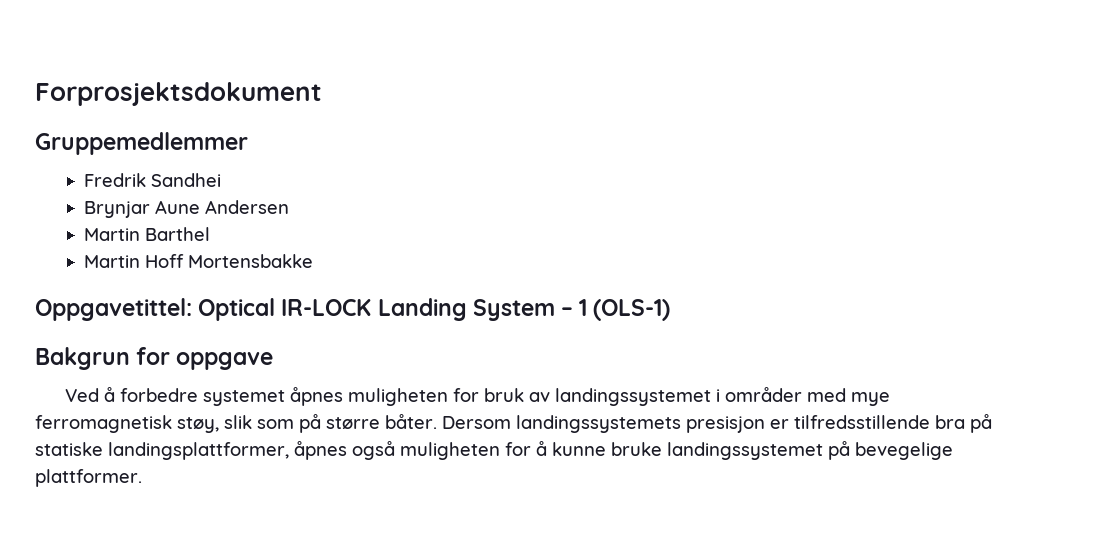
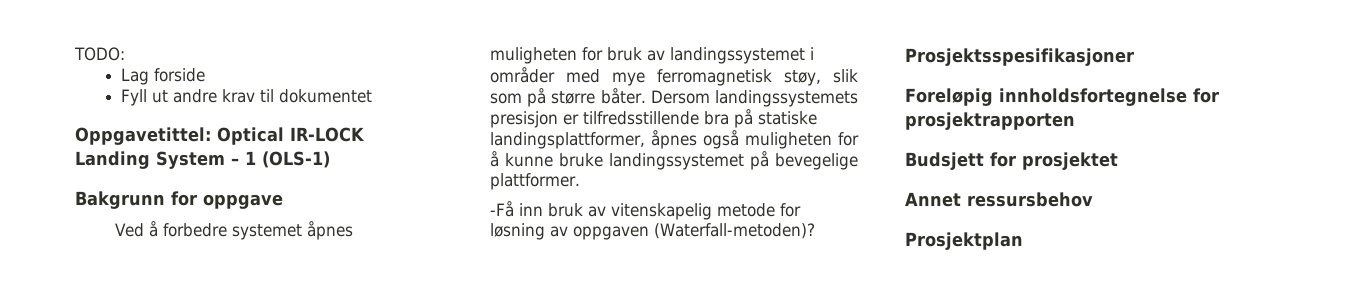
[35,82,322,106] [35,132,248,155] [84,173,222,187] [84,200,290,218] [84,227,211,241] [84,254,314,268] Forprosjektsdokument // Gruppemedlemmer // Fredrik Sandhei // Brynjar Aune Andersen // Martin Barthel // Martin Hoff Mortensbakke -> [74,47,125,61] [120,68,205,85] [120,89,372,106] TODO: // Lag forside // Fyll ut andre krav til dokumentet
[35,347,130,370] Bakgrun -> [75,191,165,209] Bakgrunn
(142, 478) none -> [490,201,801,220] [490,223,815,240] [905,48,1134,66] [905,88,1219,106] [905,112,1075,130] [905,152,1118,170] [905,192,1093,207] [905,232,1023,250] // -Få inn bruk av vitenskapelig metode for løsning av oppgaven (Waterfall-metoden)? // Prosjektsspesifikasjoner // Foreløpig innholdsfortegnelse for prosjektrapporten // Budsjett for prosjektet // Annet ressursbehov // Prosjektplan

